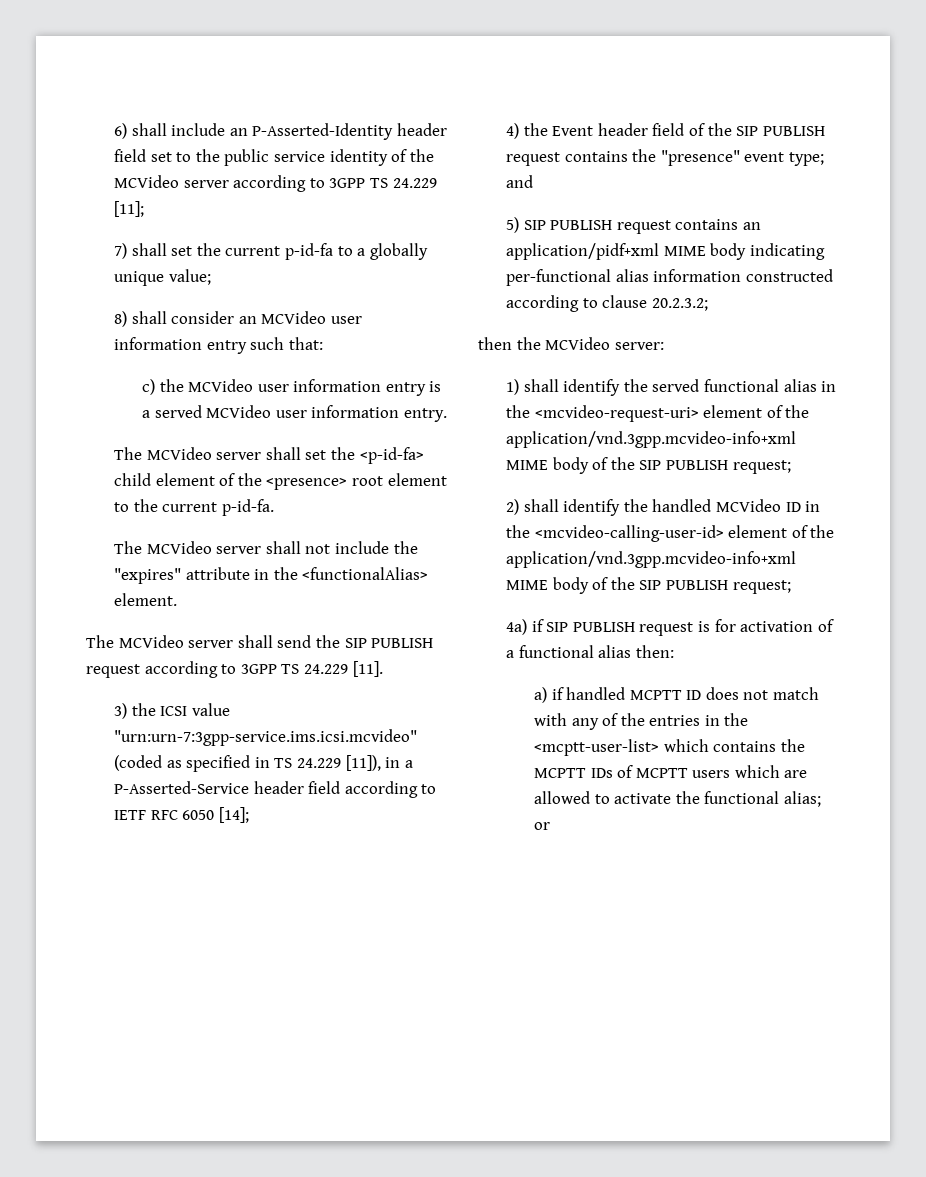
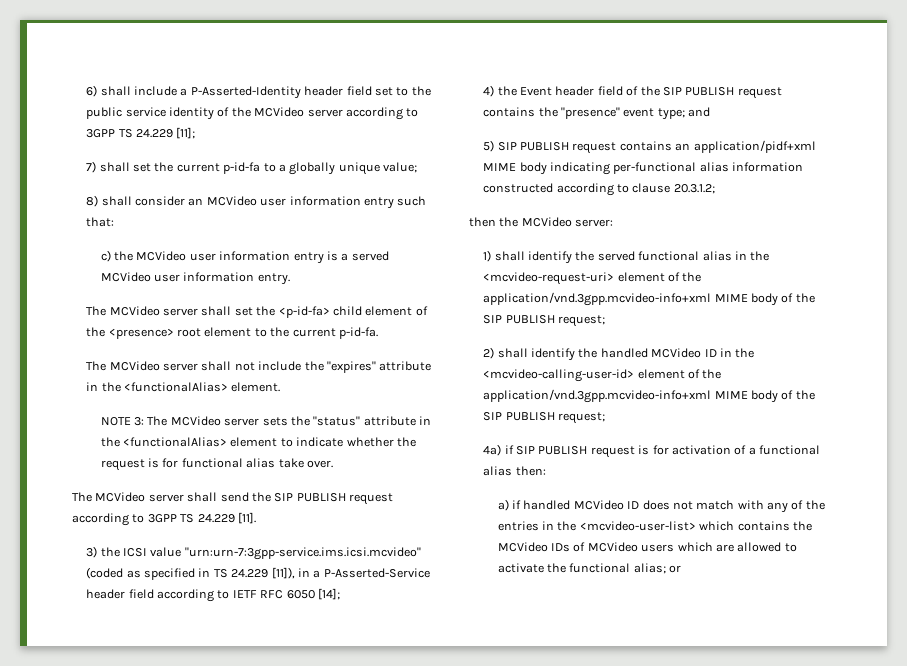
[229,128,248,136] an -> [180,88,188,96] a
(177, 599) none -> [100,416,432,426] [100,437,416,447] [100,458,333,471] // NOTE 3: The MCVideo server sets the "status" attribute in the <functionalAlias> element to indicate whether the request is for functional alias take over.
[651,298,708,311] 20.2.3.2; -> [673,184,715,194] 20.3.1.2;
[629,690,682,700] MCPTT -> [573,500,624,510] MCVideo
[533,739,659,756] <mcptt-user-list> -> [579,521,696,531] <mcvideo-user-list>
[533,768,586,778] MCPTT -> [497,542,548,552] MCVideo
[635,768,688,778] MCPTT -> [587,542,638,552] MCVideo

